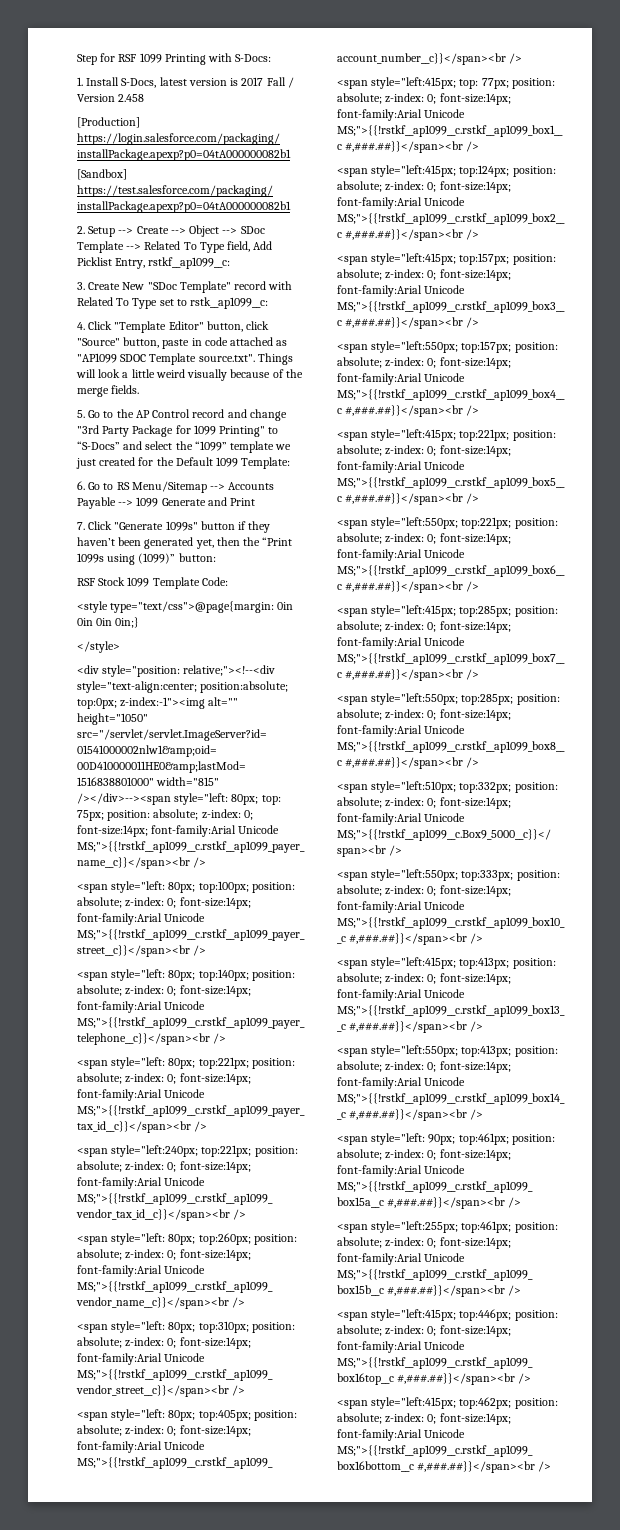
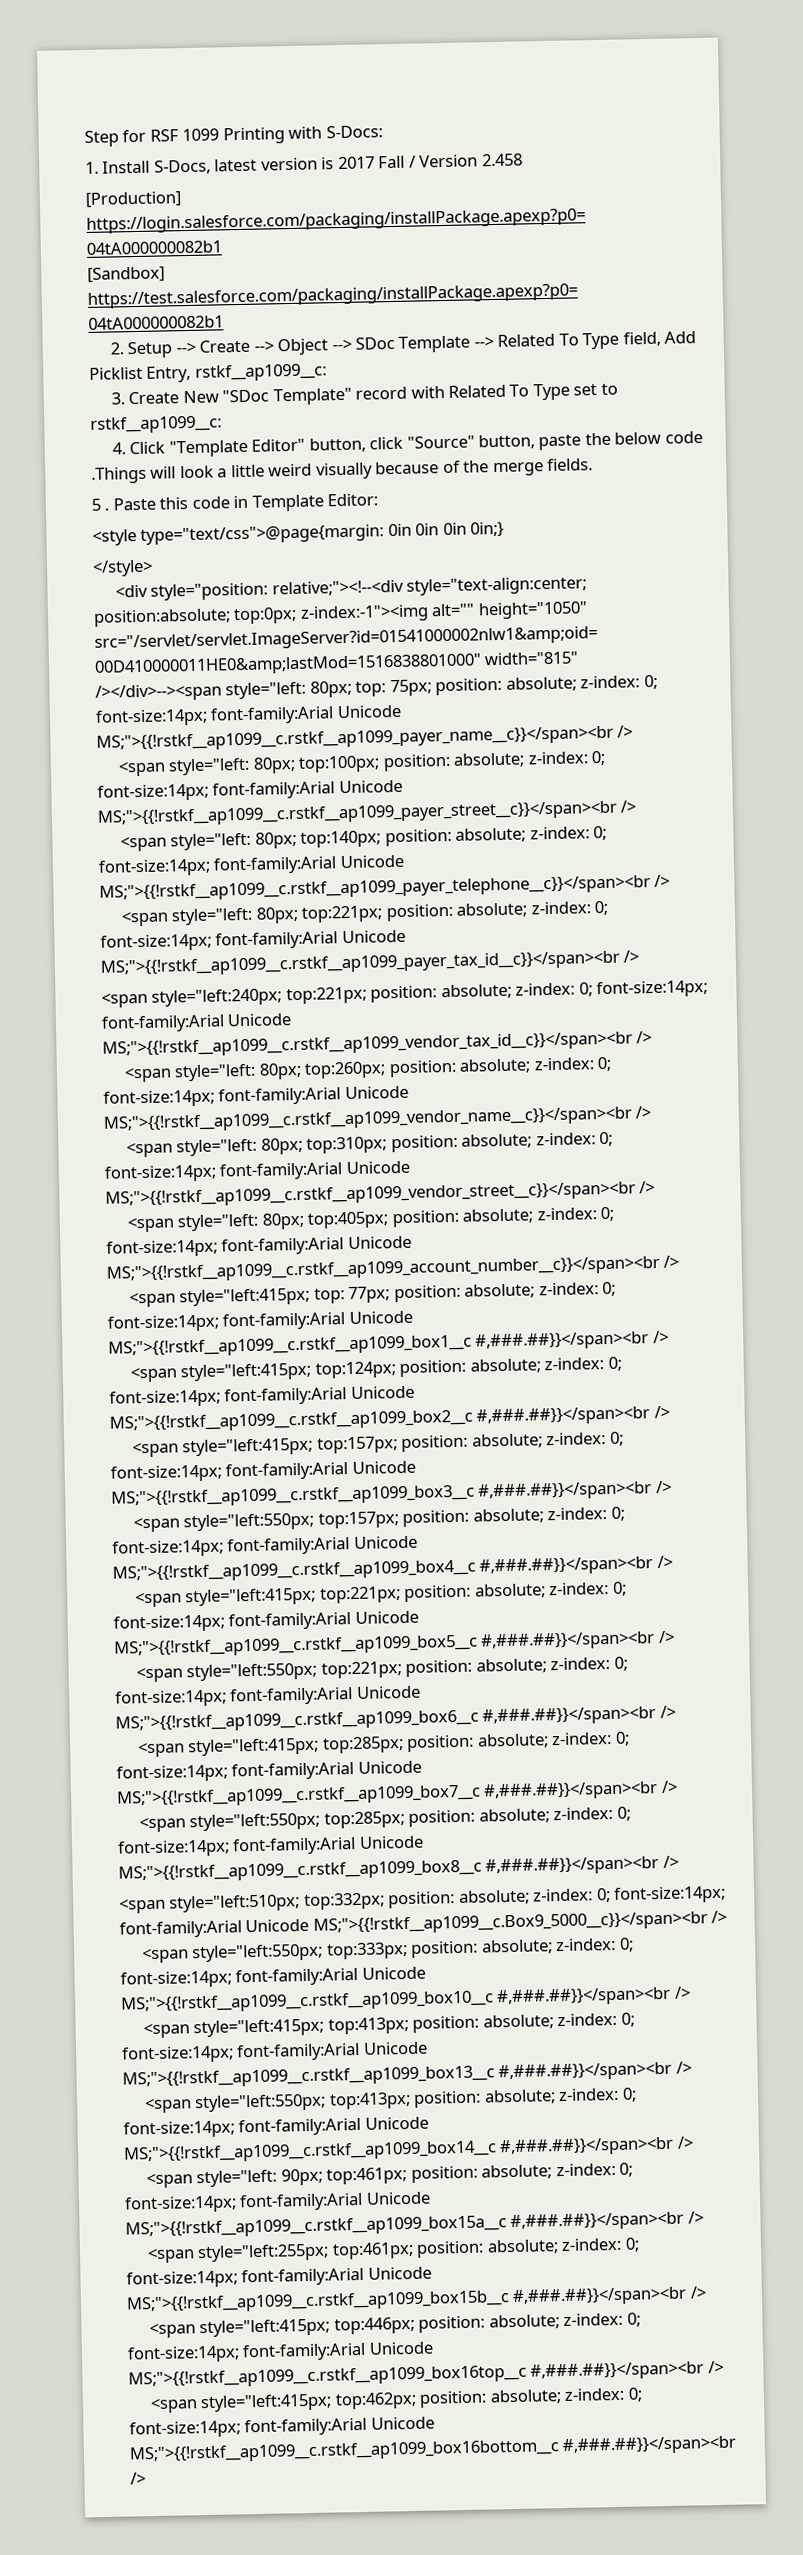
[190,297,269,309] rstk__ap1099__c: -> [90,415,222,434] rstkf__ap1099__c:
[191,337,288,346] [77,353,293,365] in code attached as "AP1099 SDOC Template source.txt". Things -> [584,430,703,446] [91,466,147,484] the below code .Things
[77,409,287,421] [77,425,279,437] [77,441,292,453] [76,457,291,469] [77,481,275,493] [77,497,256,509] [77,521,271,533] [77,537,293,549] [77,553,216,565] [77,577,228,589] 5. Go to the AP Control record and change "3rd Party Package for 1099 Printing" to “S-Docs” and select the “1099” template we just created for the Default 1099 Template: // 6. Go to RS Menu/Sitemap --> Accounts Payable --> 1099 Generate and Print // 7. Click "Generate 1099s" button if they haven’t been generated yet, then the “Print 1099s using (1099)” button: // RSF Stock 1099 Template Code: -> [91,493,379,512] 5 . Paste this code in Template Editor:

